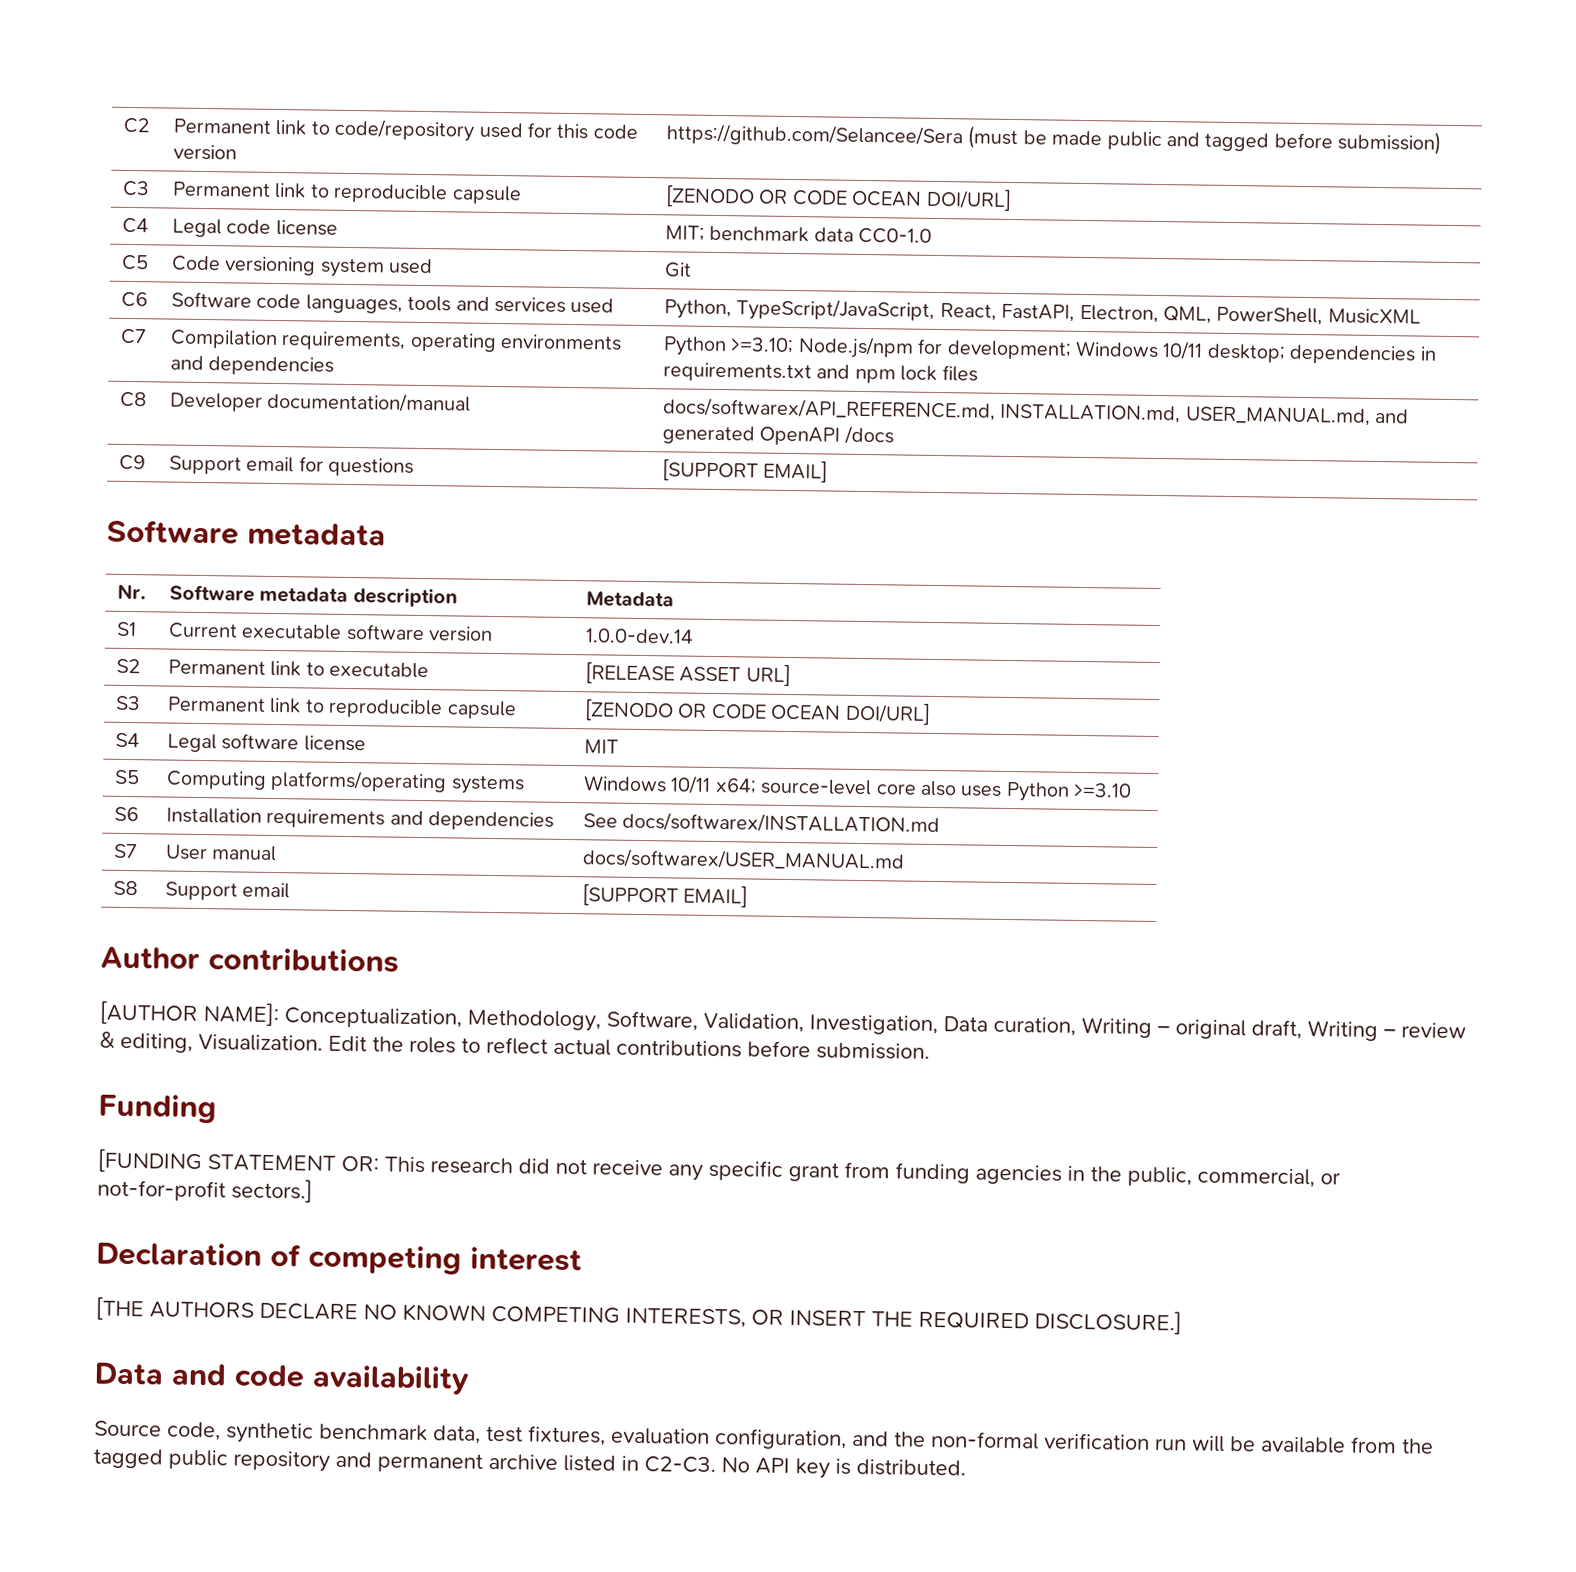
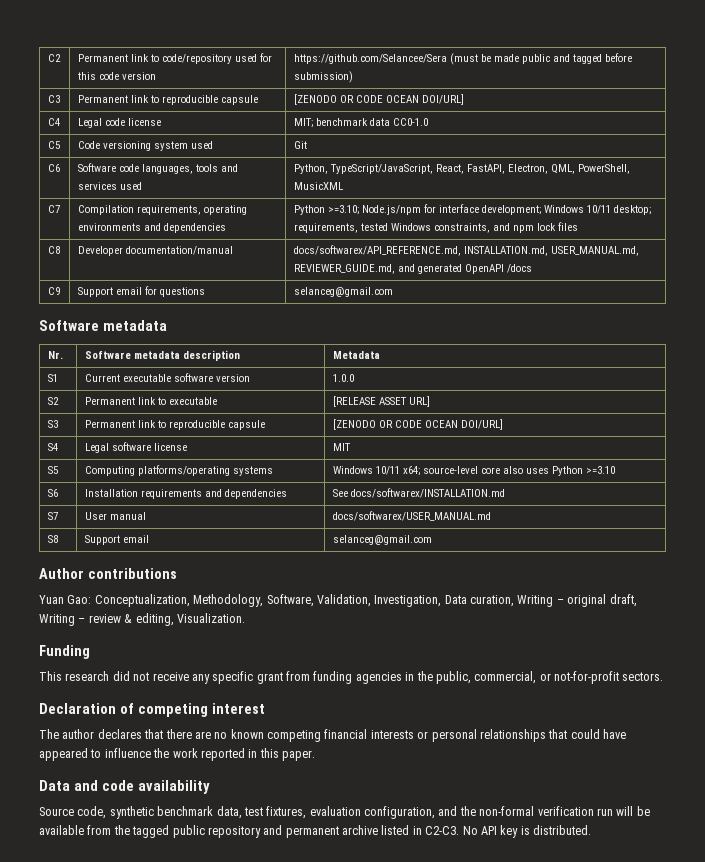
(944, 346) none -> [438,204,479,213] interface
[1289,344,1437,365] [662,362,812,383] dependencies in requirements.txt -> [293,223,490,233] requirements, tested Windows constraints,
(1371, 416) none -> [293,264,395,274] REVIEWER_GUIDE.md,
[661,459,829,483] [SUPPORT EMAIL] -> [293,287,393,297] selanceg@gmail.com
[584,628,694,644] 1.0.0-dev.14 -> [332,374,354,382] 1.0.0
[581,884,749,908] [SUPPORT EMAIL] -> [332,535,432,545] selanceg@gmail.com
[99,1000,279,1027] [AUTHOR NAME]: -> [39,595,92,604] Yuan Gao:
[328,1035,930,1060] [98,1093,217,1124] [97,1148,379,1174] Edit the roles to reflect actual contributions before submission. // Funding // [FUNDING STATEMENT OR: -> [39,645,90,659] // Funding //
[231,1178,313,1203] sectors.] -> [622,672,664,681] sectors.
[95,1296,1182,1335] [THE AUTHORS DECLARE NO KNOWN COMPETING INTERESTS, OR INSERT THE REQUIRED DISCLOSURE.] -> [39,729,626,742] [39,748,315,761] The author declares that there are no known competing financial interests or personal relationships that could have appeared to influence the work reported in this paper.

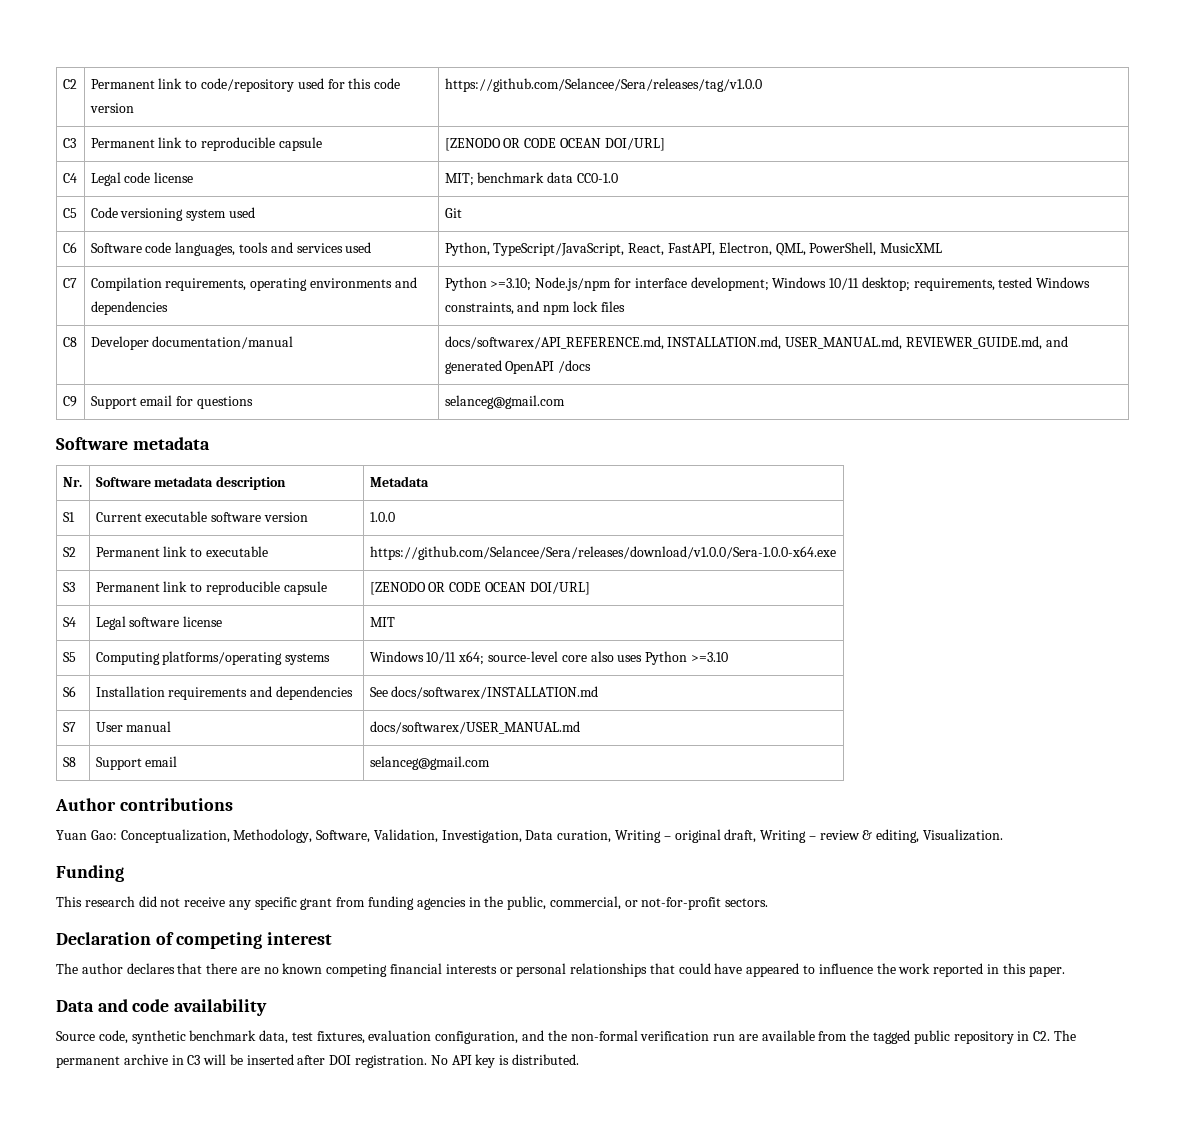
[293,53,632,65] [293,71,353,83] https://github.com/Selancee/Sera (must be made public and tagged before submission) -> [444,78,762,92] https://github.com/Selancee/Sera/releases/tag/v1.0.0
[332,396,430,407] [RELEASE ASSET URL] -> [369,546,836,560] https://github.com/Selancee/Sera/releases/download/v1.0.0/Sera-1.0.0-x64.exe
[616,806,650,816] will be -> [738,1034,758,1041] are
[263,825,460,838] and permanent archive listed in C2-C3. -> [1017,1030,1076,1041] [56,1054,428,1068] in C2. The permanent archive in C3 will be inserted after DOI registration.

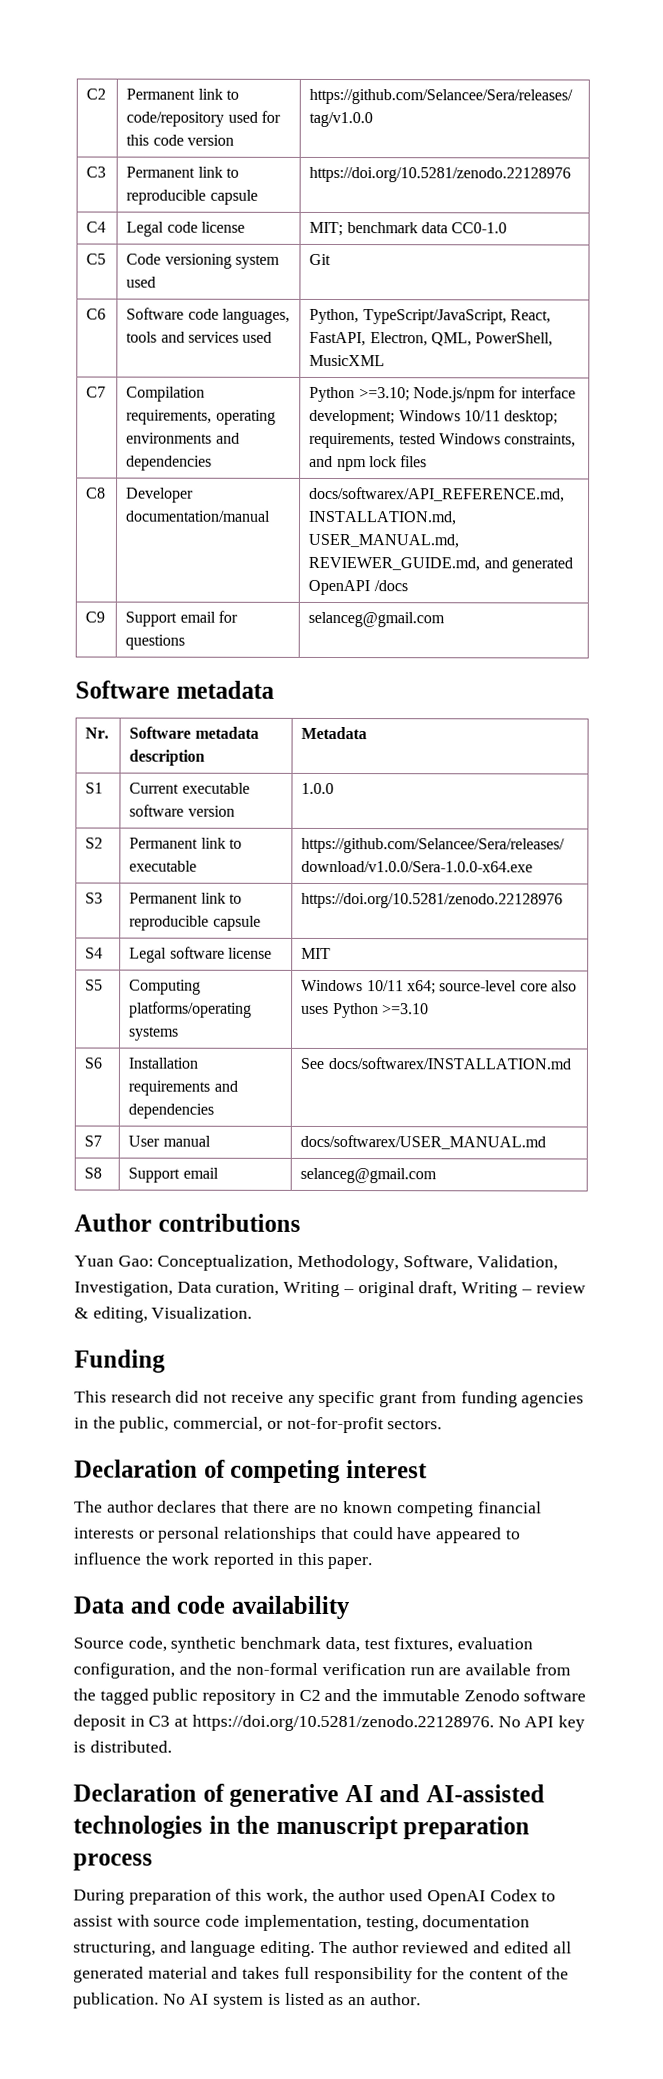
[444,138,665,151] [ZENODO OR CODE OCEAN DOI/URL] -> [309,166,572,183] https://doi.org/10.5281/zenodo.22128976
[369,582,590,595] [ZENODO OR CODE OCEAN DOI/URL] -> [301,892,564,909] https://doi.org/10.5281/zenodo.22128976
[1033,1030,1076,1041] [56,1054,428,1068] C2. The permanent archive in C3 will be inserted after DOI registration. -> [298,1688,587,1702] [73,1714,494,1732] C2 and the immutable Zenodo software deposit in C3 at https://doi.org/10.5281/zenodo.22128976.
(579, 1059) none -> [73,1783,546,1808] [73,1815,531,1840] [73,1853,153,1871] [73,1888,557,1906] [73,1914,531,1932] [73,1940,572,1957] [73,1966,570,1984] [73,1992,421,2009] // Declaration of generative AI and AI-assisted technologies in the manuscript preparation process // During preparation of this work, the author used OpenAI Codex to assist with source code implementation, testing, documentation structuring, and language editing. The author reviewed and edited all generated material and takes full responsibility for the content of the publication. No AI system is listed as an author.

